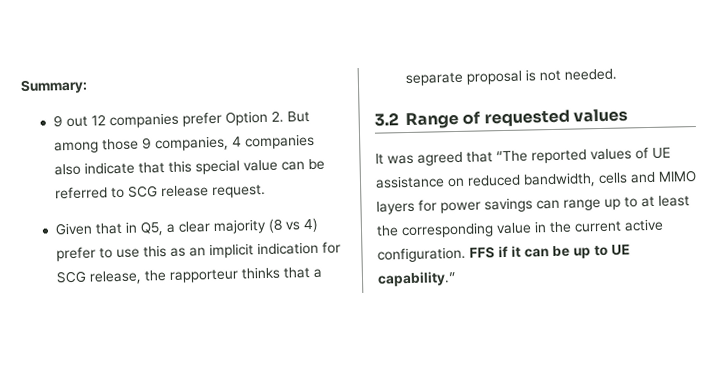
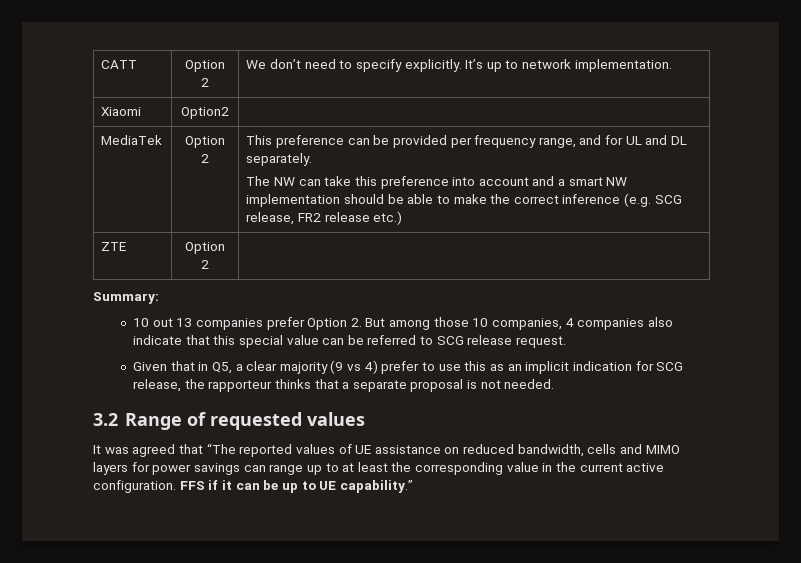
[20,78,88,95] [52,114,106,128] Summary: // 9 out 12 -> [101,60,138,69] [185,60,225,72] [201,78,209,87] [246,59,672,72] [101,107,142,116] [181,107,229,119] [101,135,163,145] [185,136,225,148] [201,154,209,163] [246,135,688,148] [246,153,313,166] [246,176,628,189] [246,193,682,207] [246,211,403,225] [101,242,127,251] [185,242,225,254] [201,260,209,269] [93,292,159,304] [132,318,193,327] CATT | Option 2 | We don’t need to specify explicitly. It’s up to network implementation. // Xiaomi | Option2 | // MediaTek | Option 2 | This preference can be provided per frequency range, and for UL and DL separately. // The NW can take this preference into account and a smart NW implementation should be able to make the correct inference (e.g. SCG release, FR2 release etc.) // ZTE | Option 2 | // Summary: // 10 out 13
[141,137,152,150] 9 -> [472,318,489,327] 10
[267,218,283,233] (8 -> [330,360,344,374] (9

